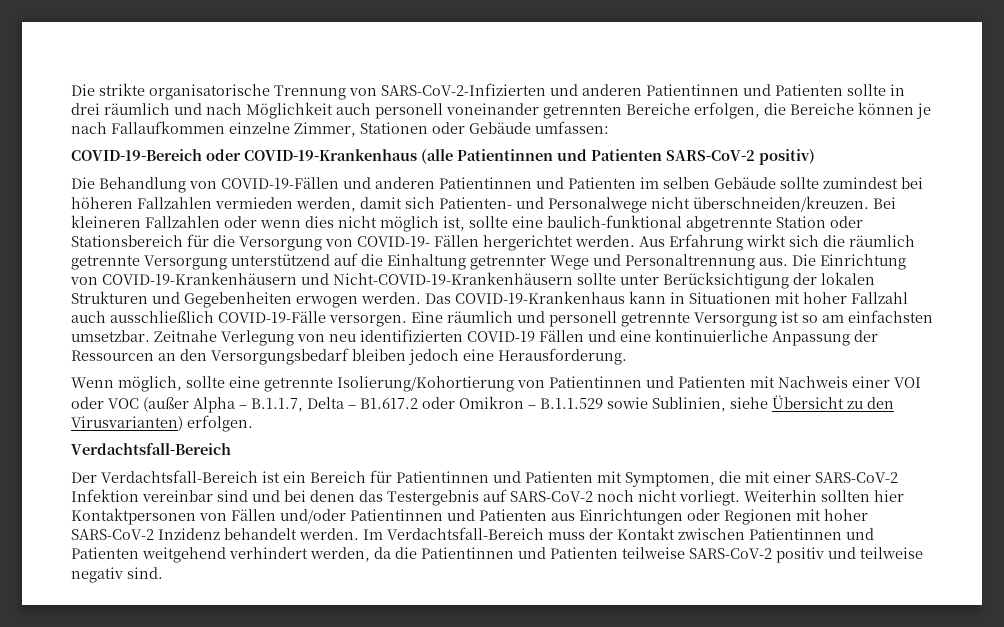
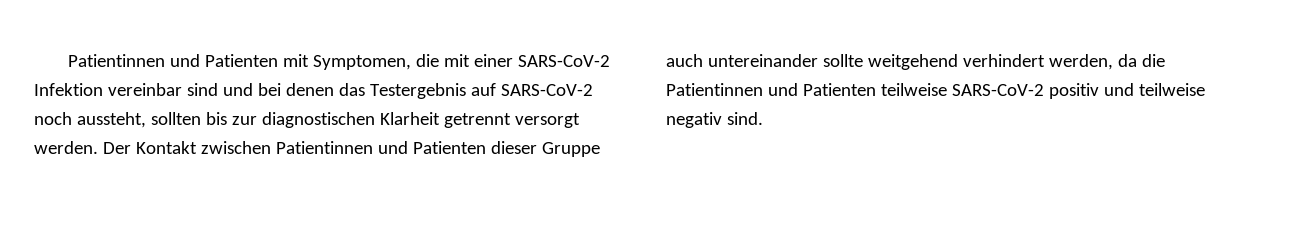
[71,83,905,100] [71,102,931,119] [71,121,609,137] [71,149,815,165] [71,177,923,193] [71,196,896,213] [71,215,863,232] [71,234,915,251] [71,253,906,270] [70,272,875,289] [71,291,908,308] [71,310,933,327] [71,329,878,346] [71,348,627,365] [71,376,921,392] [71,395,894,413] [71,415,253,432] [71,443,231,455] [71,470,392,483] Die strikte organisatorische Trennung von SARS-CoV-2-Infizierten und anderen Patientinnen und Patienten sollte in drei räumlich und nach Möglichkeit auch personell voneinander getrennten Bereiche erfolgen, die Bereiche können je nach Fallaufkommen einzelne Zimmer, Stationen oder Gebäude umfassen: // COVID-19-Bereich oder COVID-19-Krankenhaus (alle Patientinnen und Patienten SARS-CoV-2 positiv) // Die Behandlung von COVID-19-Fällen und anderen Patientinnen und Patienten im selben Gebäude sollte zumindest bei höheren Fallzahlen vermieden werden, damit sich Patienten- und Personalwege nicht überschneiden/kreuzen. Bei kleineren Fallzahlen oder wenn dies nicht möglich ist, sollte eine baulich-funktional abgetrennte Station oder Stationsbereich für die Versorgung von COVID-19- Fällen hergerichtet werden. Aus Erfahrung wirkt sich die räumlich getrennte Versorgung unterstützend auf die Einhaltung getrennter Wege und Personaltrennung aus. Die Einrichtung von COVID-19-Krankenhäusern und Nicht-COVID-19-Krankenhäusern sollte unter Berücksichtigung der lokalen Strukturen und Gegebenheiten erwogen werden. Das COVID-19-Krankenhaus kann in Situationen mit hoher Fallzahl auch ausschließlich COVID-19-Fälle versorgen. Eine räumlich und personell getrennte Versorgung ist so am einfachsten umsetzbar. Zeitnahe Verlegung von neu identifizierten COVID-19 Fällen und eine kontinuierliche Anpassung der Ressourcen an den Versorgungsbedarf bleiben jedoch eine Herausforderung. // Wenn möglich, sollte eine getrennte Isolierung/Kohortierung von Patientinnen und Patienten mit Nachweis einer VOI oder VOC (außer Alpha – B.1.1.7, Delta – B1.617.2 oder Omikron – B.1.1.529 sowie Sublinien, siehe Übersicht zu den Virusvarianten) erfolgen. // Verdachtsfall-Bereich // Der Verdachtsfall-Bereich ist ein Bereich für -> (68, 60) none
[638,490,904,506] [71,508,868,525] [71,527,613,540] nicht vorliegt. Weiterhin sollten hier Kontaktpersonen von Fällen und/oder Patientinnen und Patienten aus Einrichtungen oder Regionen mit hoher SARS-CoV-2 Inzidenz behandelt werden. Im Verdachtsfall-Bereich muss der -> [76,112,580,128] [34,141,131,154] aussteht, sollten bis zur diagnostischen Klarheit getrennt versorgt werden. Der
(139, 553) none -> [490,141,600,157] [666,54,863,67] dieser Gruppe auch untereinander sollte

